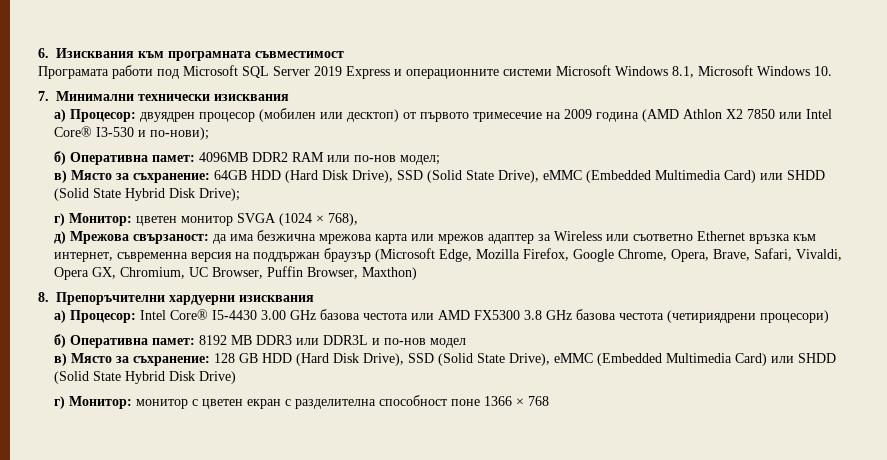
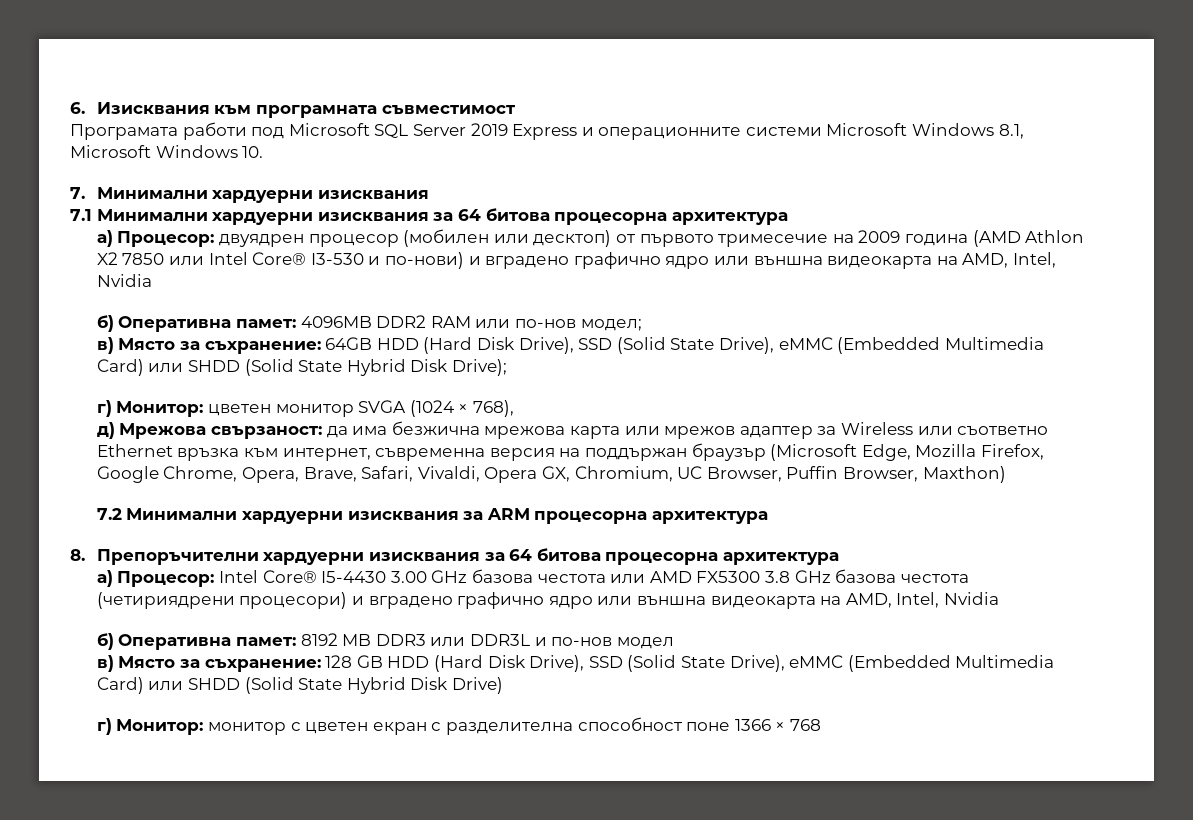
[138,94,289,101] технически изисквания -> [212,190,430,203] [70,208,788,225] хардуерни изисквания // 7.1 Минимални хардуерни изисквания за 64 битова процесорна архитектура
[149,127,209,140] по-нови); -> [385,252,1056,269] [96,274,152,287] по-нови) и вградено графично ядро или външна видеокарта на AMD, Intel, Nvidia
(417, 273) none -> [96,508,769,524] // 7.2 Минимални хардуерни изисквания за ARM процесорна архитектура
(314, 298) none -> [484,548,840,565] за 64 битова процесорна архитектура
(829, 316) none -> [352,592,999,609] и вградено графично ядро или външна видеокарта на AMD, Intel, Nvidia

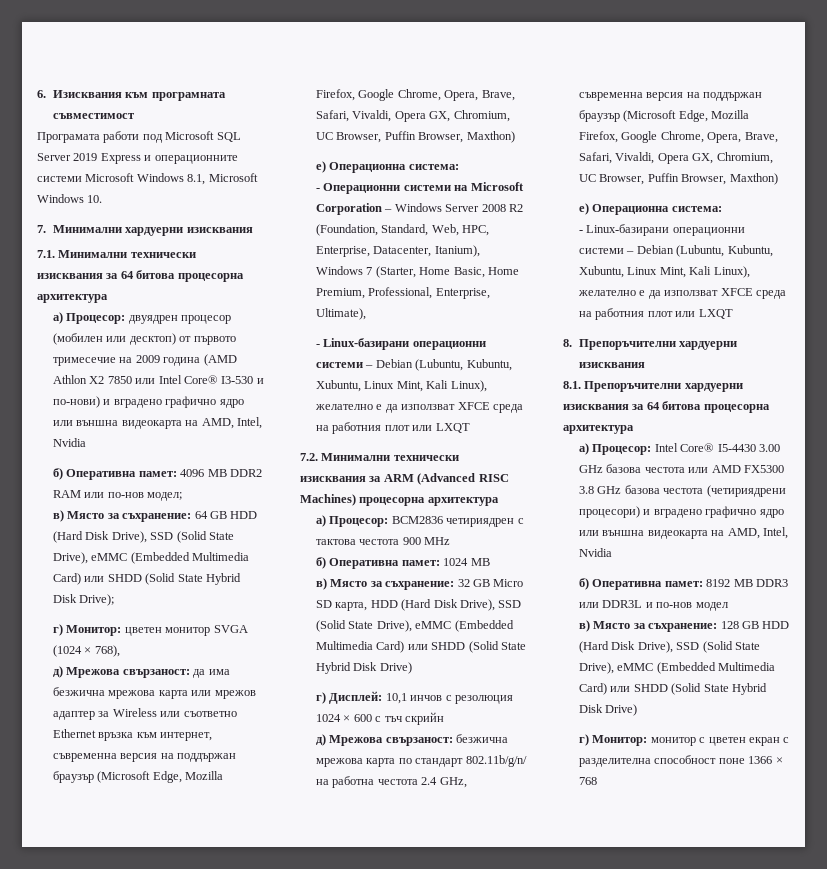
[70,209,314,225] 7.1 Минимални хардуерни -> [37,250,196,258] 7.1. Минимални технически
[300,316,372,328] 4096MB -> [180,469,227,477] 4096 MB
[325,337,373,350] 64GB -> [194,511,227,519] 64 GB
[96,508,769,524] 7.2 Минимални хардуерни изисквания за ARM процесорна архитектура -> [316,161,459,173] [316,182,524,194] [316,203,523,215] [316,224,490,236] [316,245,480,257] [316,266,519,278] [316,287,490,299] [316,308,367,320] [316,338,486,350] [316,359,512,371] [316,380,487,392] [315,402,523,413] [316,422,470,434] [300,453,459,461] [300,473,509,485] [300,494,499,506] [316,515,524,527] [316,537,451,545] [316,557,490,569] [316,578,524,590] [316,599,522,611] [316,620,514,632] [316,641,526,653] [316,662,412,674] [316,691,513,704] [316,712,444,725] [316,734,509,746] [316,755,527,767] [316,776,467,788] [579,92,763,101] [579,110,750,122] [579,131,778,143] [579,152,773,164] [579,173,778,185] [579,203,722,215] [579,224,745,236] [579,245,773,257] [579,266,750,278] [578,288,786,299] [579,308,733,320] е) Операционна система: // - Операционни системи на Microsoft Corporation – Windows Server 2008 R2 (Foundation, Standard, Web, HPC, Enterprise, Datacenter, Itanium), Windows 7 (Starter, Home Basic, Home Premium, Professional, Enterprise, Ultimate), // - Linux-базирани операционни системи – Debian (Lubuntu, Kubuntu, Xubuntu, Linux Mint, Kali Linux), желателно е да използват XFCE среда на работния плот или LXQT // 7.2. Минимални технически изисквания за ARM (Advanced RISC Machines) процесорна архитектура // а) Процесор: BCM2836 четириядрен с тактова честота 900 MHz // б) Оперативна памет: 1024 MB // в) Място за съхранение: 32 GB Micro SD карта, HDD (Hard Disk Drive), SSD (Solid State Drive), eMMC (Embedded Multimedia Card) или SHDD (Solid State Hybrid Disk Drive) // г) Дисплей: 10,1 инчов с резолюция 1024 × 600 с тъч скрийн // д) Мрежова свързаност: безжична мрежова карта по стандарт 802.11b/g/n/ на работна честота 2.4 GHz, съвременна версия на поддържан браузър (Microsoft Edge, Mozilla Firefox, Google Chrome, Opera, Brave, Safari, Vivaldi, Opera GX, Chromium, UC Browser, Puffin Browser, Maxthon) // е) Операционна система: // - Linux-базирани операционни системи – Debian (Lubuntu, Kubuntu, Xubuntu, Linux Mint, Kali Linux), желателно е да използват XFCE среда на работния плот или LXQT
(481, 556) none -> [563,381,743,392] [563,404,629,410] // 8.1. Препоръчителни хардуерни изисквания

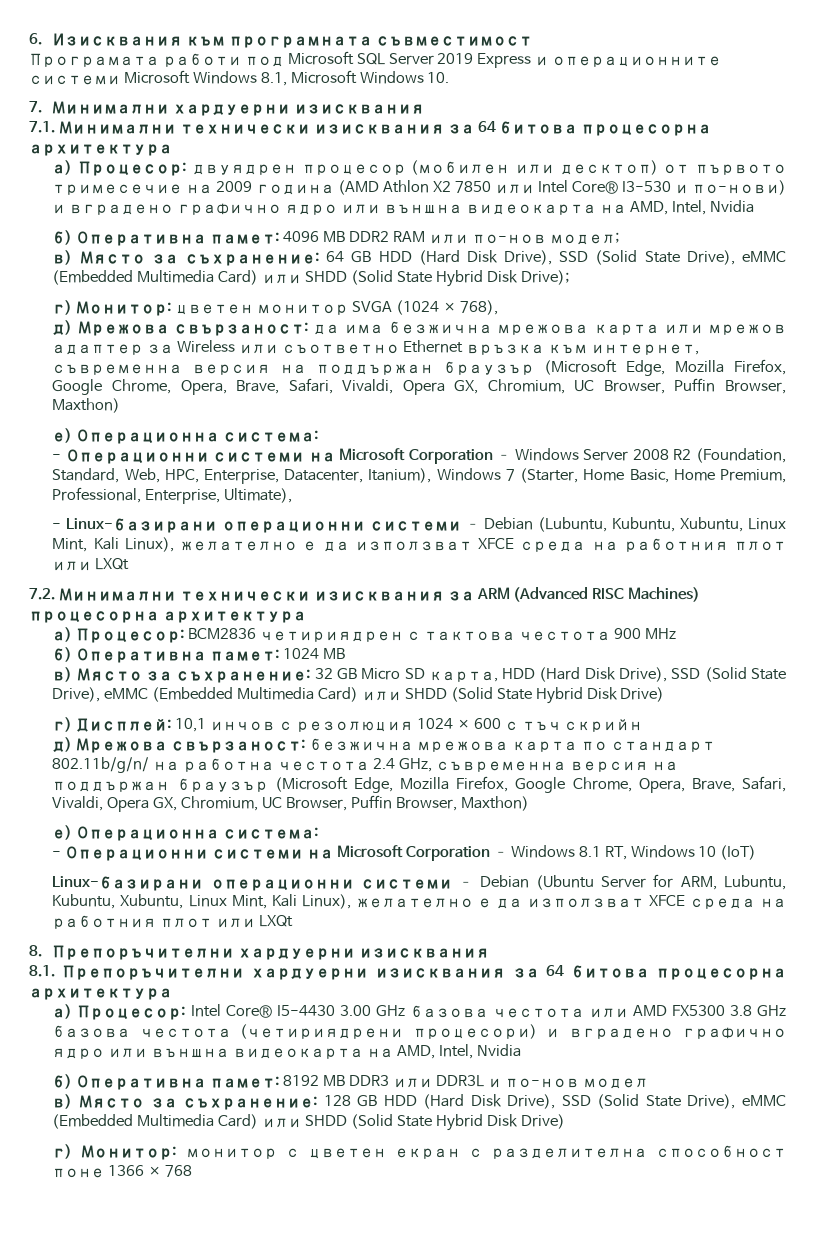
[435,423,470,433] LXQT -> [95,558,130,570] LXQt
[586,224,745,236] [579,245,725,257] Linux-базирани операционни системи – Debian (Lubuntu, -> [65,845,757,861] [52,874,786,891] Операционни системи на Microsoft Corporation – Windows 8.1 RT, Windows 10 (IoT) // Linux-базирани операционни системи – Debian (Ubuntu Server for ARM, Lubuntu,
[698,309,733,319] LXQT -> [259,915,294,927] LXQt

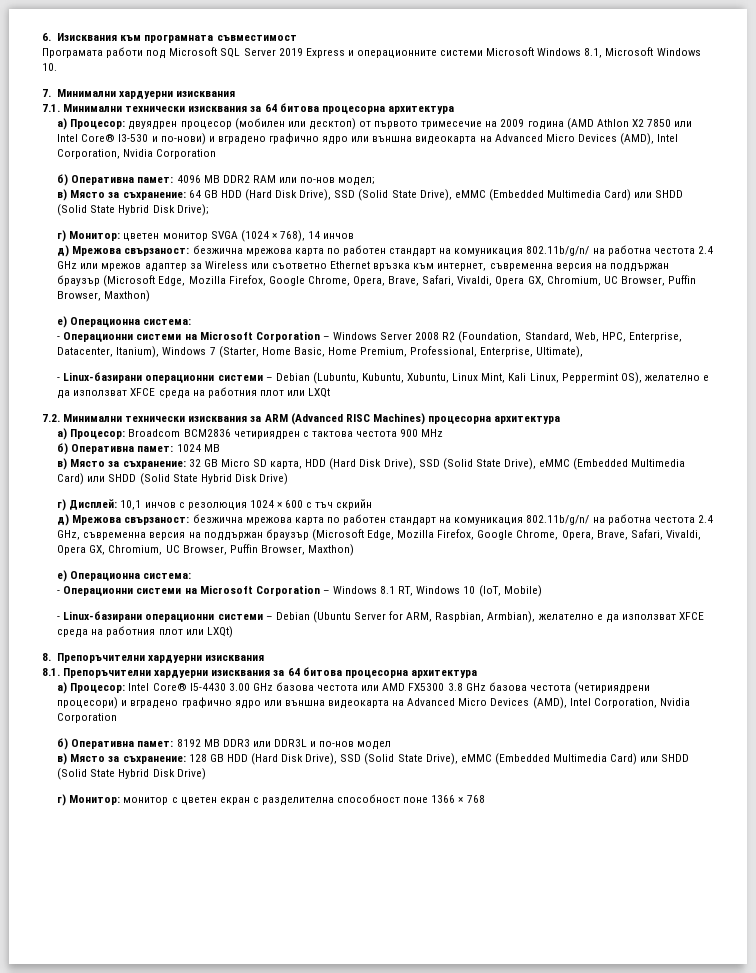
[629,200,754,215] AMD, Intel, Nvidia -> [494,133,679,145] [57,149,217,159] Advanced Micro Devices (AMD), Intel Corporation, Nvidia Corporation
[52,320,659,336] // д) Мрежова свързаност: да има безжична мрежова карта -> [308,231,355,239] [57,245,713,257] [57,261,78,269] 14 инчов // д) Мрежова свързаност: безжична мрежова карта по работен стандарт на комуникация 802.11b/g/n/ на работна честота 2.4 GHz
[124,537,174,552] Linux), -> [529,372,642,384] Linux, Peppermint OS),
(185, 635) none -> [128,429,181,437] Broadcom
[610,741,715,752] стандарт -> [342,514,524,526] работен стандарт на комуникация
[720,845,757,860] (IoT) // -> [478,585,542,597] [57,616,61,620] (IoT, Mobile) // -
[724,875,786,890] [52,894,351,909] Lubuntu, Kubuntu, Xubuntu, Linux Mint, Kali Linux), -> [435,611,536,623] Raspbian, Armbian),
[259,915,294,927] LXQt -> [206,626,233,638] LXQt)
[396,1044,521,1059] AMD, Intel, Nvidia -> [407,697,690,709] [57,713,118,723] Advanced Micro Devices (AMD), Intel Corporation, Nvidia Corporation

